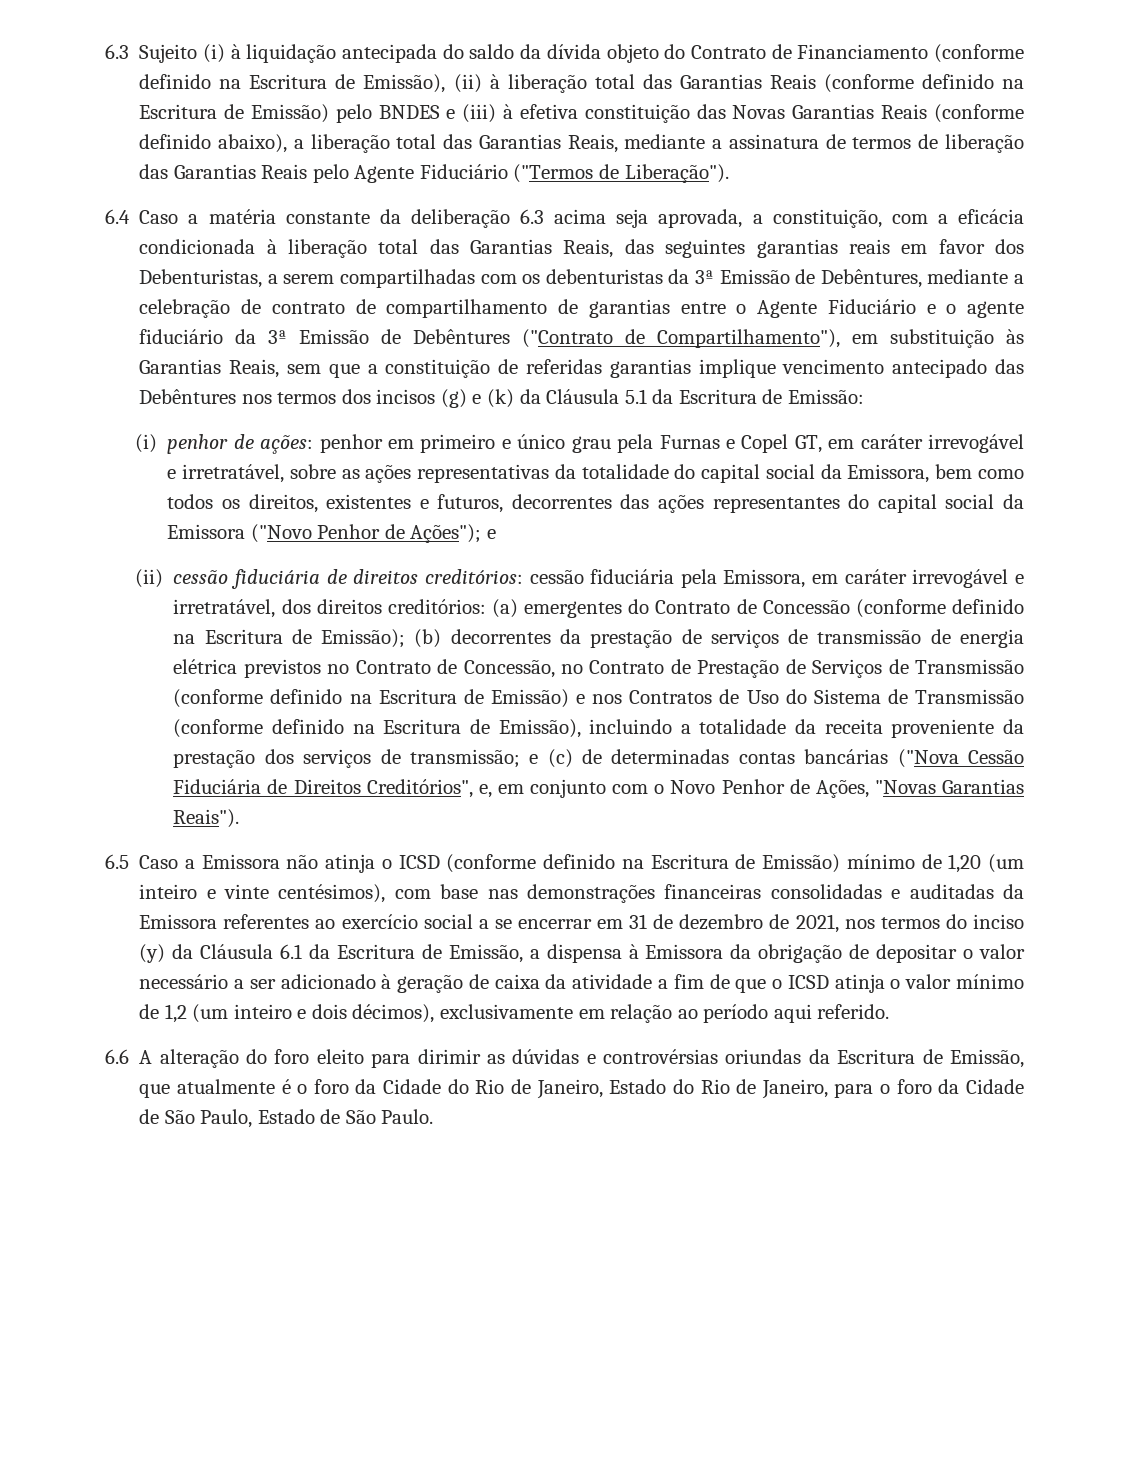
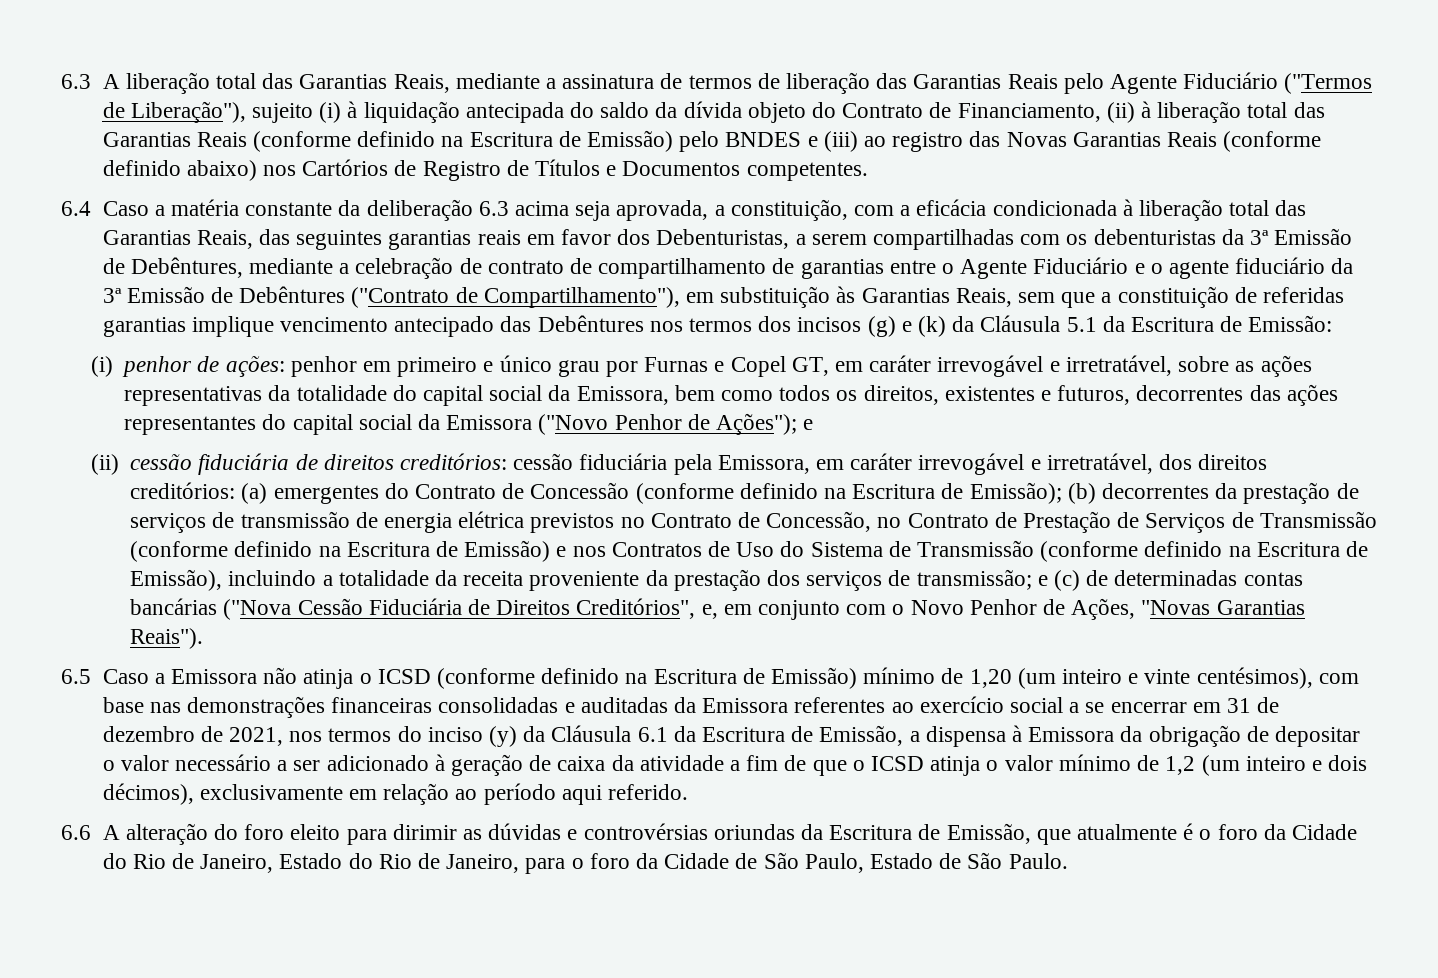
[105,44,1024,63] [139,74,1025,93] [139,104,1024,123] [139,134,304,153] 6.3 Sujeito (i) à liquidação antecipada do saldo da dívida objeto do Contrato de Financiamento (conforme definido na Escritura de Emissão), (ii) à liberação total das Garantias Reais (conforme definido na Escritura de Emissão) pelo BNDES e (iii) à efetiva constituição das Novas Garantias Reais (conforme definido abaixo), a -> [61,74,120,89] 6.3 A
[624,164,729,183] Liberação"). -> [130,101,1325,123] [102,130,1322,152] [102,159,868,181] Liberação"), sujeito (i) à liquidação antecipada do saldo da dívida objeto do Contrato de Financiamento, (ii) à liberação total das Garantias Reais (conforme definido na Escritura de Emissão) pelo BNDES e (iii) ao registro das Novas Garantias Reais (conforme definido abaixo) nos Cartórios de Registro de Títulos e Documentos competentes.
[617,434,654,453] pela -> [605,361,638,377] por

